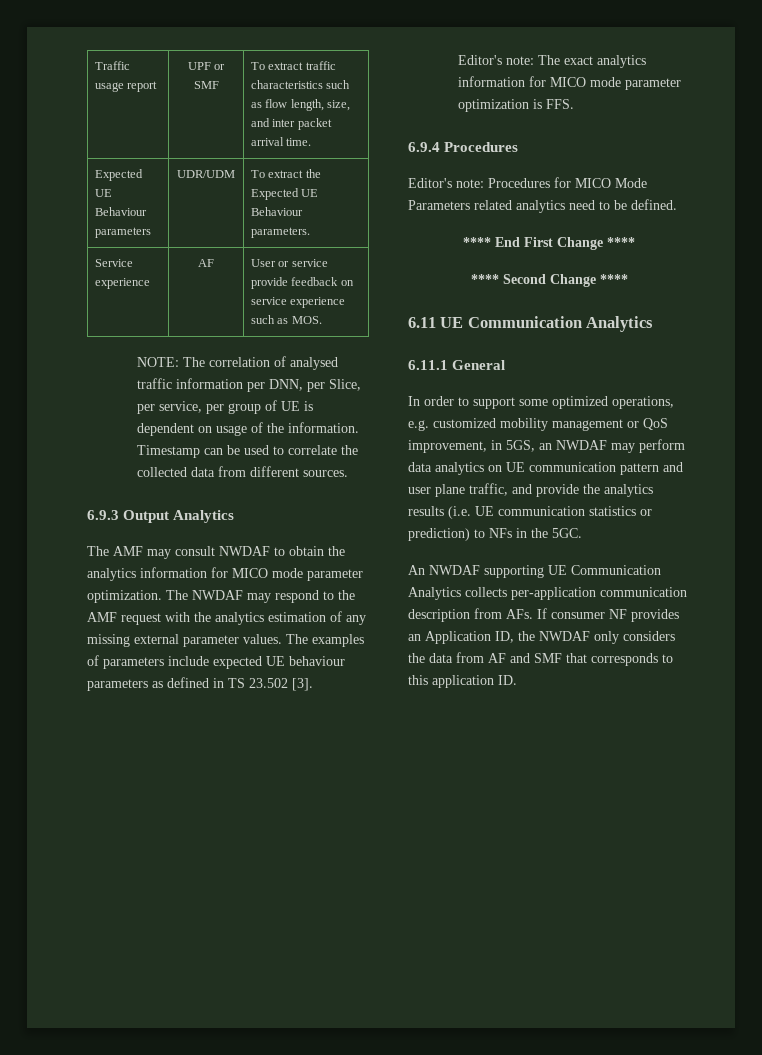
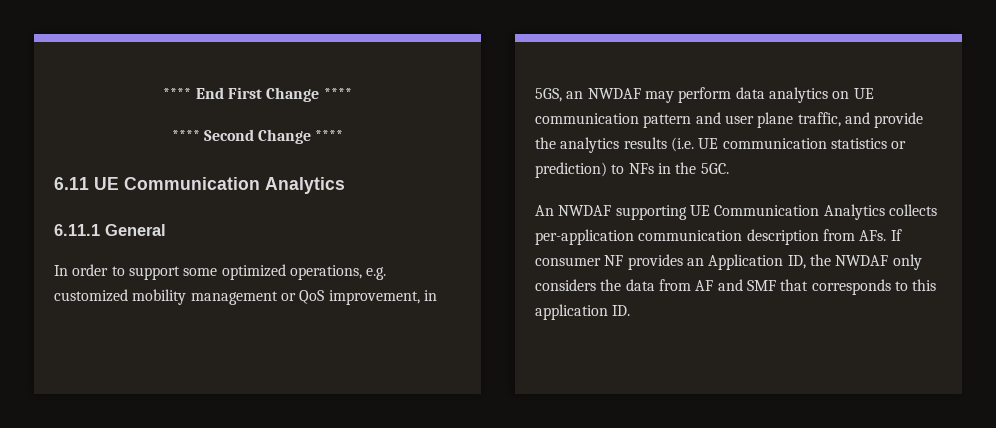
[94,61,130,70] [94,81,158,92] [187,62,226,70] [193,81,219,89] [250,61,336,70] [250,80,351,89] [250,99,351,111] [250,118,332,130] [250,137,312,146] [94,169,143,181] [94,189,112,197] [94,207,147,216] [94,227,151,238] [177,170,235,178] [250,169,321,178] [250,188,319,200] [250,207,303,216] [250,227,310,238] [94,259,133,267] [94,278,150,289] [198,259,214,267] [250,259,328,267] [250,277,354,289] [250,297,346,308] [250,315,322,324] [136,356,338,370] [136,378,361,392] [136,400,313,414] [136,422,359,436] [136,445,358,458] [136,466,348,477] [87,510,235,523] [87,546,345,559] [87,567,363,581] [87,590,355,603] [87,611,366,625] [87,634,364,647] [87,655,345,669] [87,677,313,691] [457,55,646,68] [457,76,681,90] [457,99,574,112] [408,142,519,152] [408,177,647,188] [408,199,677,213] Traffic usage report | UPF or SMF | To extract traffic characteristics such as flow length, size, and inter packet arrival time. // Expected UE Behaviour parameters | UDR/UDM | To extract the Expected UE Behaviour parameters. // Service experience | AF | User or service provide feedback on service experience such as MOS. // NOTE: The correlation of analysed traffic information per DNN, per Slice, per service, per group of UE is dependent on usage of the information. Timestamp can be used to correlate the collected data from different sources. // 6.9.3 Output Analytics // The AMF may consult NWDAF to obtain the analytics information for MICO mode parameter optimization. The NWDAF may respond to the AMF request with the analytics estimation of any missing external parameter values. The examples of parameters include expected UE behaviour parameters as defined in TS 23.502 [3]. // Editor's note: The exact analytics information for MICO mode parameter optimization is FFS. // 6.9.4 Procedures // Editor's note: Procedures for MICO Mode Parameters related analytics need to be defined. // -> (163, 93) none

